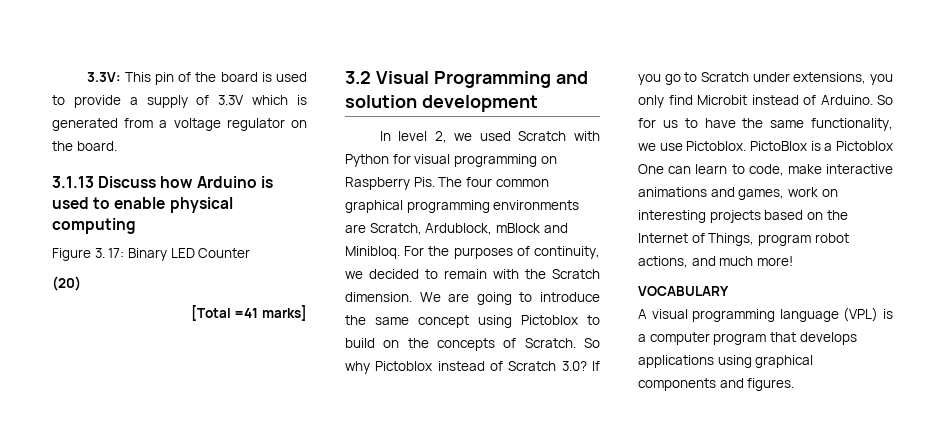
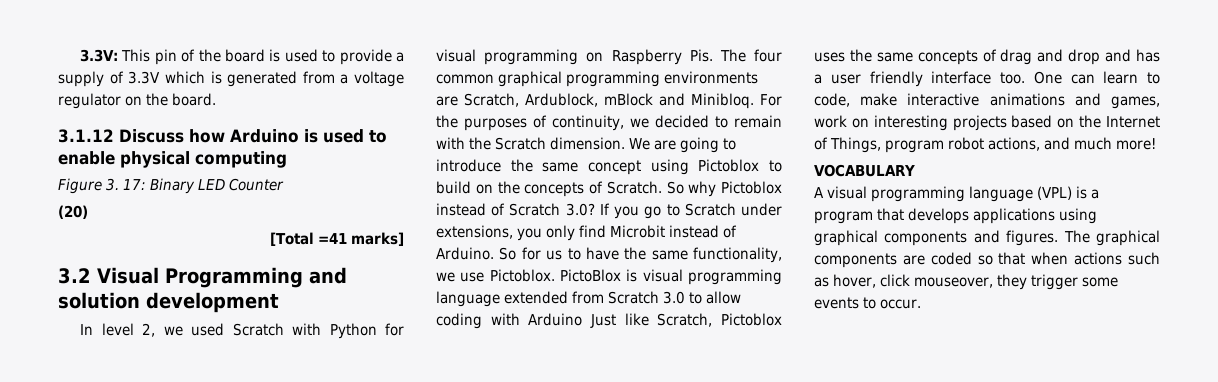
[52,176,94,188] 3.1.13 -> [58,129,114,143] 3.1.12
[824,141,893,151] a Pictoblox -> [642,269,782,285] [436,291,741,307] [436,313,782,329] [814,49,1160,65] [814,71,1025,87] visual programming language extended from Scratch 3.0 to allow coding with Arduino Just like Scratch, Pictoblox uses the same concepts of drag and drop and has a user friendly interface too.
[649,332,710,345] computer -> (1099, 194) none
(795, 384) none -> [1063,230,1160,246] [814,252,1160,268] [814,274,1118,290] [814,297,921,309] The graphical components are coded so that when actions such as hover, click mouseover, they trigger some events to occur.

